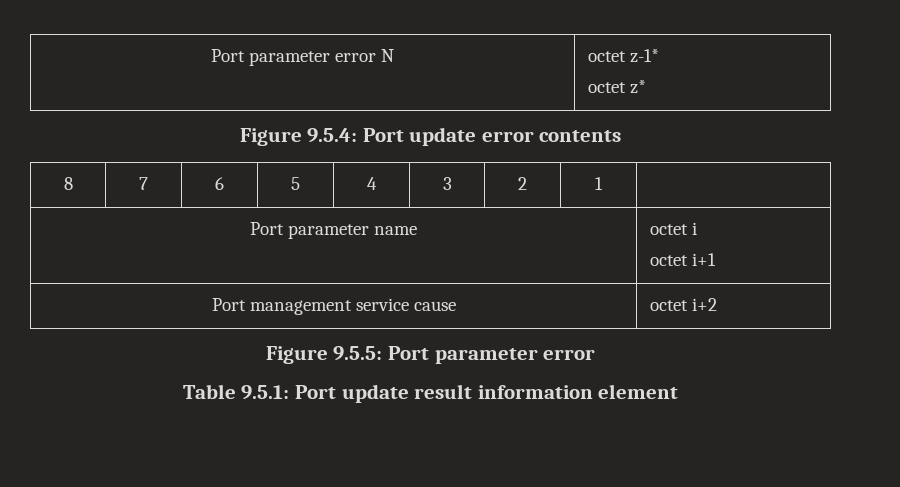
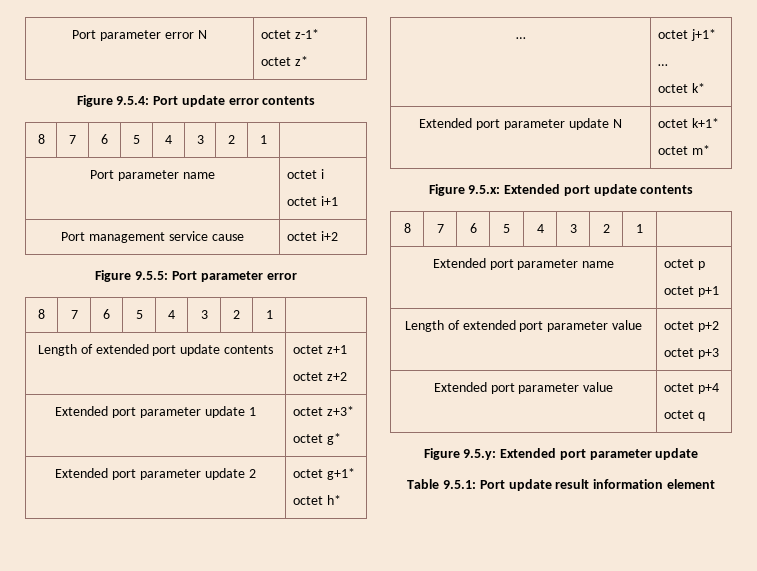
(596, 354) none -> [38,309,45,319] [70,310,78,319] [103,309,110,319] [135,310,143,319] [168,310,175,319] [200,310,208,319] [233,310,240,319] [265,310,273,319] [38,344,273,356] [293,345,347,354] [293,372,347,381] [55,406,256,418] [293,406,354,416] [293,433,341,445] [55,468,256,480] [293,468,355,480] [293,495,341,505] [515,37,526,39] [658,29,716,41] [658,64,669,66] [658,83,705,93] [419,118,622,130] [658,118,719,128] [658,145,710,155] [428,184,694,196] [403,223,411,233] [436,224,444,233] [469,223,477,233] [503,224,510,233] [536,224,544,233] [569,224,577,233] [602,224,610,233] [636,224,643,233] [432,258,615,270] [664,259,705,270] [664,286,719,297] [405,320,642,332] [664,321,719,332] [664,348,719,359] [433,382,614,394] [664,383,719,394] [664,410,705,421] [423,448,699,460] // 8 | 7 | 6 | 5 | 4 | 3 | 2 | 1 | // Length of extended port update contents | octet z+1 // octet z+2 // Extended port parameter update 1 | octet z+3* // octet g* // Extended port parameter update 2 | octet g+1* // octet h* // … | octet j+1* // … // octet k* // Extended port parameter update N | octet k+1* // octet m* // Figure 9.5.x: Extended port update contents // 8 | 7 | 6 | 5 | 4 | 3 | 2 | 1 | // Extended port parameter name | octet p // octet p+1 // Length of extended port parameter value | octet p+2 // octet p+3 // Extended port parameter value | octet p+4 // octet q // Figure 9.5.y: Extended port parameter update

